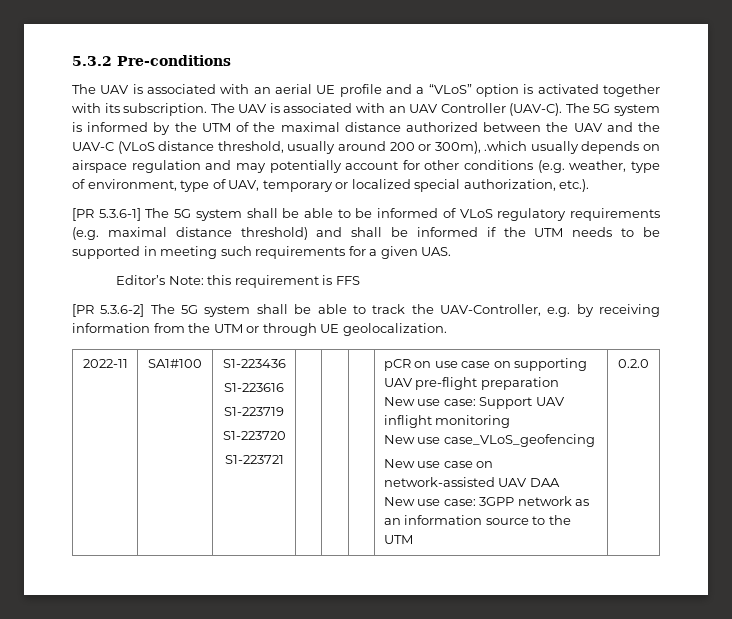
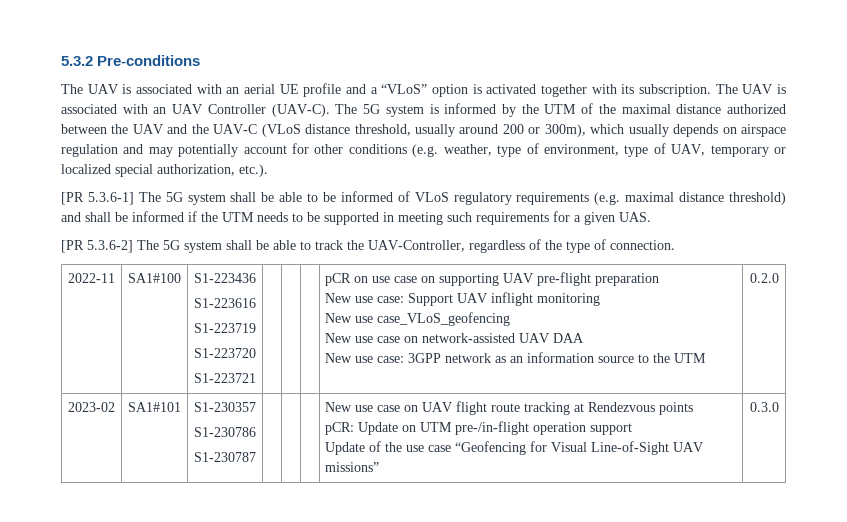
[484,141,528,151] .which -> [590,124,625,134] which
[116,275,360,288] // Editor’s Note: this requirement is FFS -> (651, 217) none
[547,304,660,317] [72,323,447,336] e.g. by receiving information from the UTM or through UE geolocalization. -> [469,239,675,253] regardless of the type of connection.
(649, 363) none -> [68,402,115,412] [128,402,181,412] [194,402,256,412] [194,427,256,437] [194,452,256,462] [325,401,694,415] [325,421,633,435] [325,441,704,455] [325,462,380,472] [749,402,779,412] // 2023-02 | SA1#101 | S1-230357 // S1-230786 // S1-230787 | | | | New use case on UAV flight route tracking at Rendezvous points // pCR: Update on UTM pre-/in-flight operation support // Update of the use case “Geofencing for Visual Line-of-Sight UAV missions” | 0.3.0

